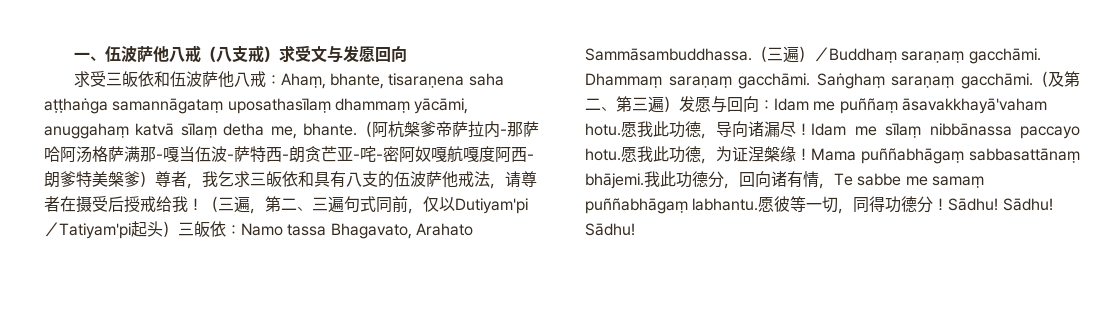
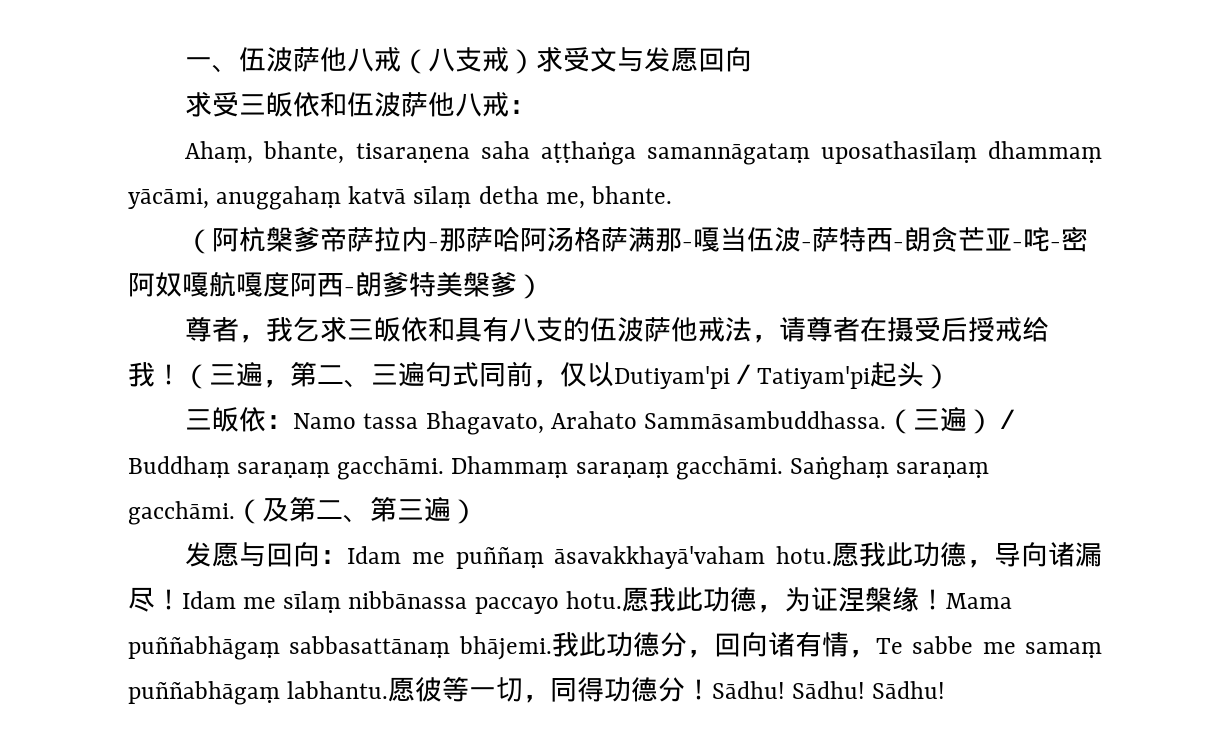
(281, 80) none -> (537, 107) //
(357, 129) none -> (672, 195) //
(155, 179) none -> (544, 286) //
(178, 229) none -> (951, 376) //
(679, 104) none -> (478, 511) //

